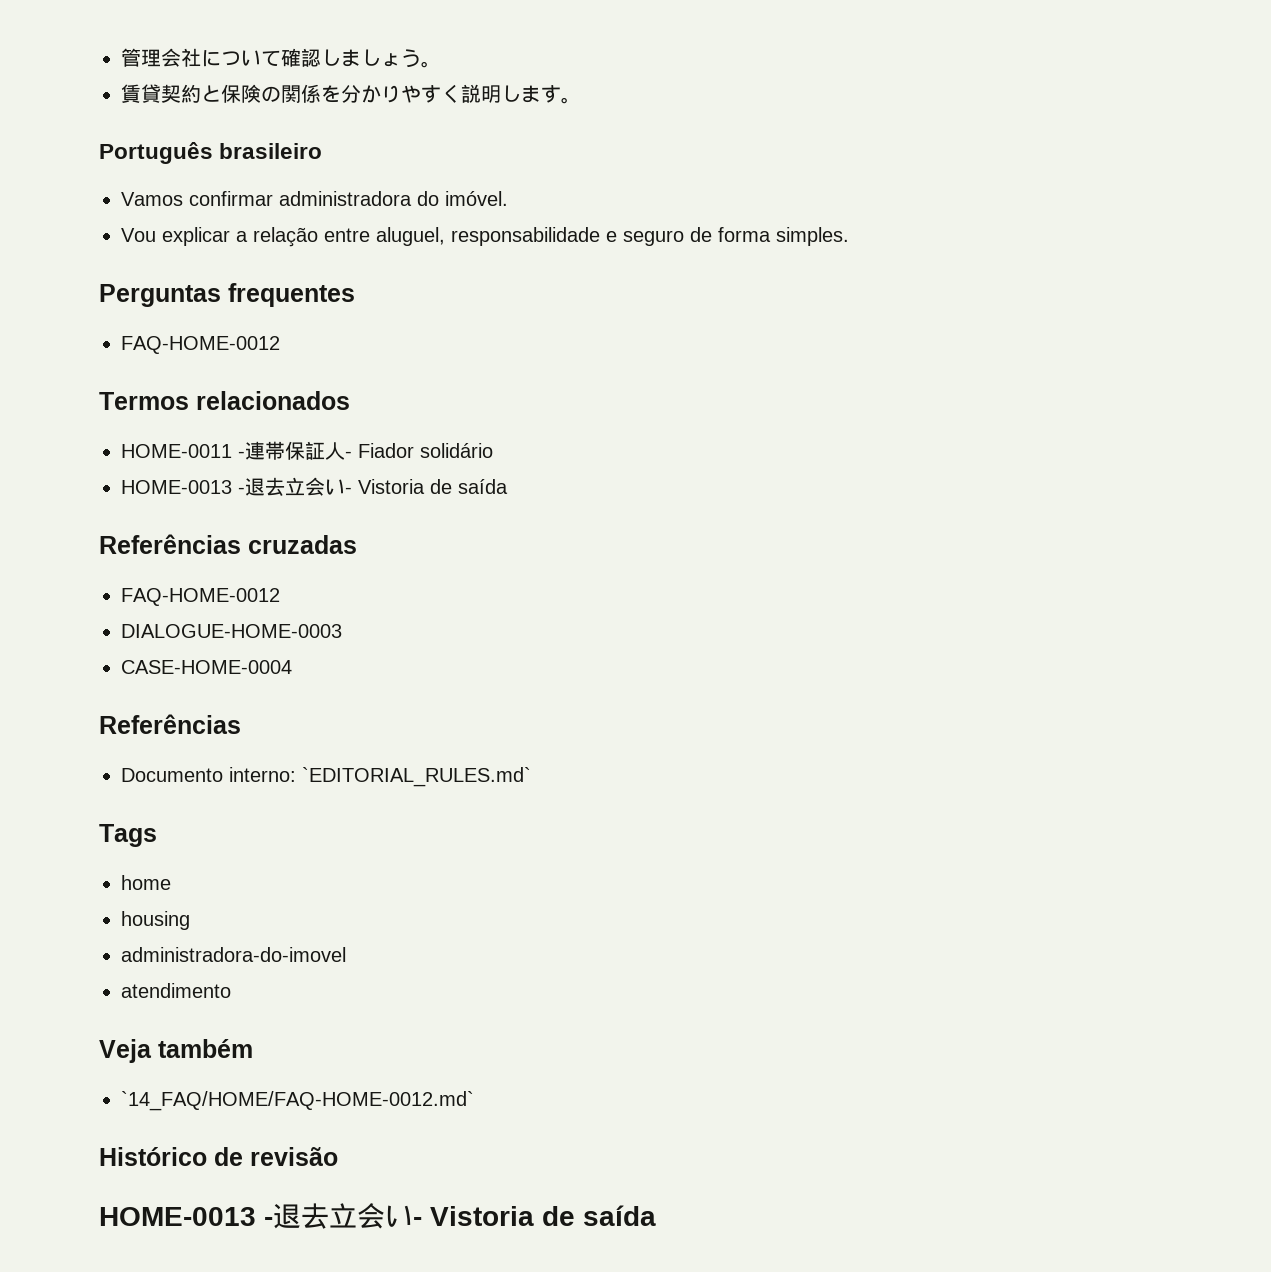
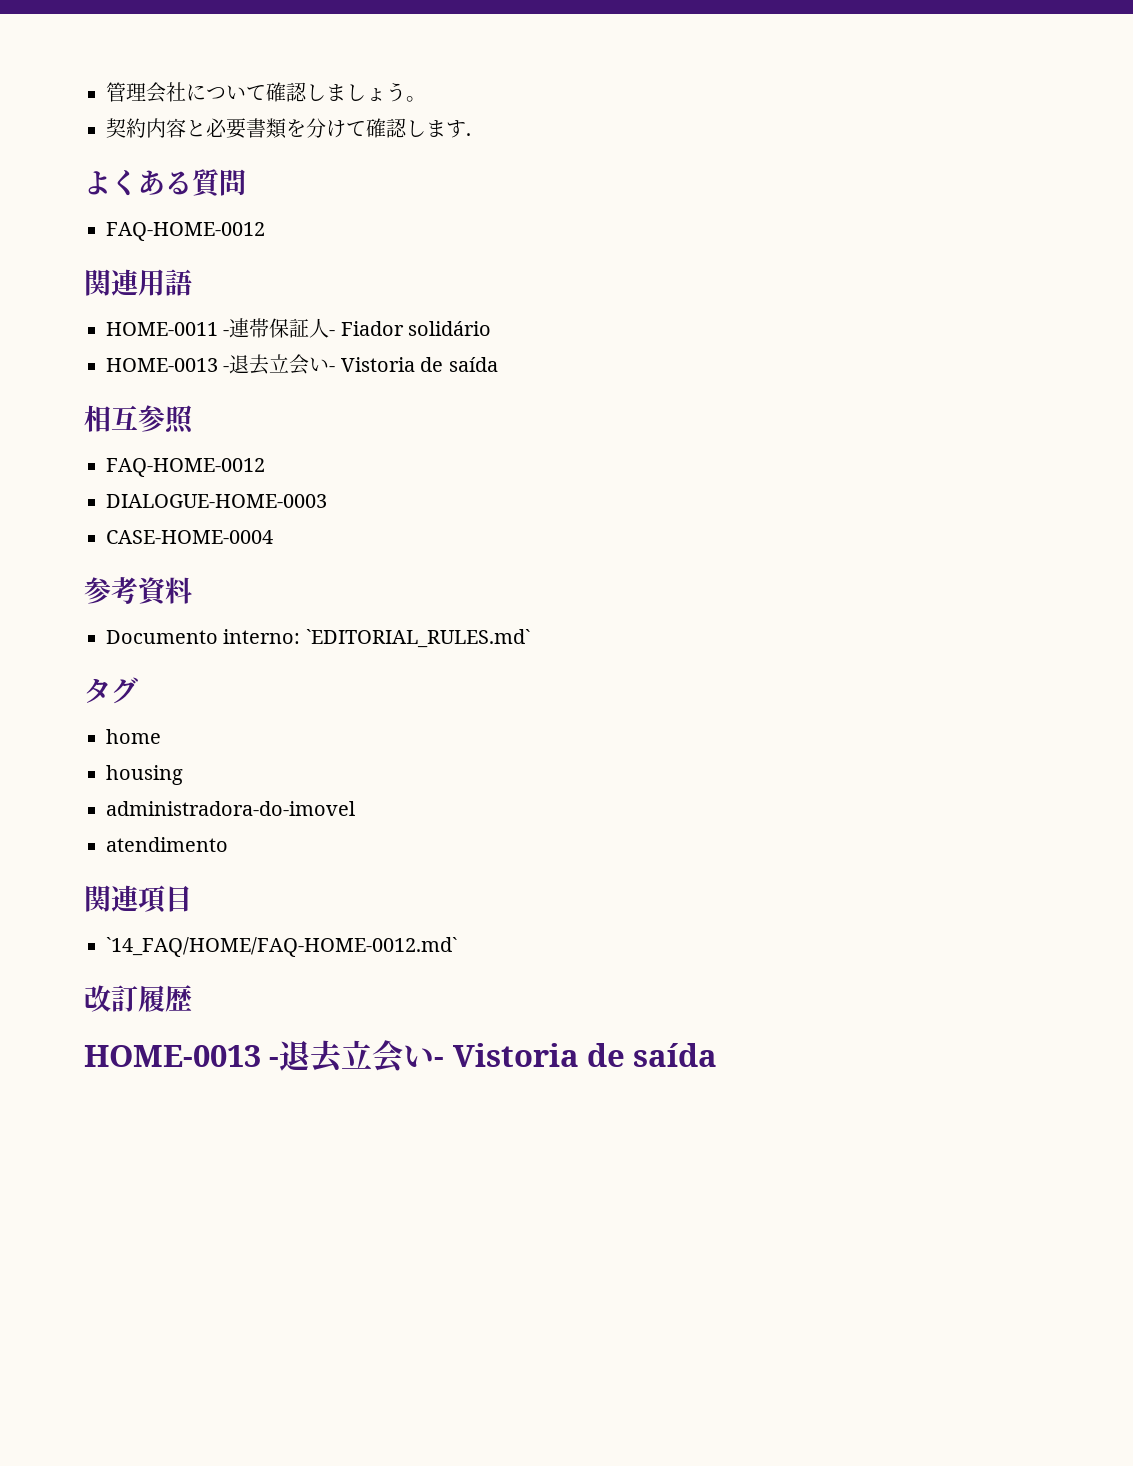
[121,84,581,104] [99,142,323,164] [121,191,508,206] [121,227,849,247] [99,283,355,307] [121,336,280,354] [99,391,350,410] 賃貸契約と保険の関係を分かりやすく説明します。 // Português brasileiro // Vamos confirmar administradora do imóvel. // Vou explicar a relação entre aluguel, responsabilidade e seguro de forma simples. // Perguntas frequentes // FAQ-HOME-0012 // Termos relacionados -> [106,118,471,139] [84,169,246,198] [106,222,265,241] [84,269,192,296] 契約内容と必要書類を分けて確認します. // よくある質問 // FAQ-HOME-0012 // 関連用語
[99,534,357,554] Referências cruzadas -> [84,405,194,434] 相互参照
[99,714,241,734] Referências -> [84,577,192,606] 参考資料
[99,824,157,847] Tags -> [84,677,138,704] タグ
[99,1039,253,1063] Veja também -> [84,885,192,913] 関連項目
[99,1147,338,1166] Histórico de revisão -> [84,985,192,1012] 改訂履歴

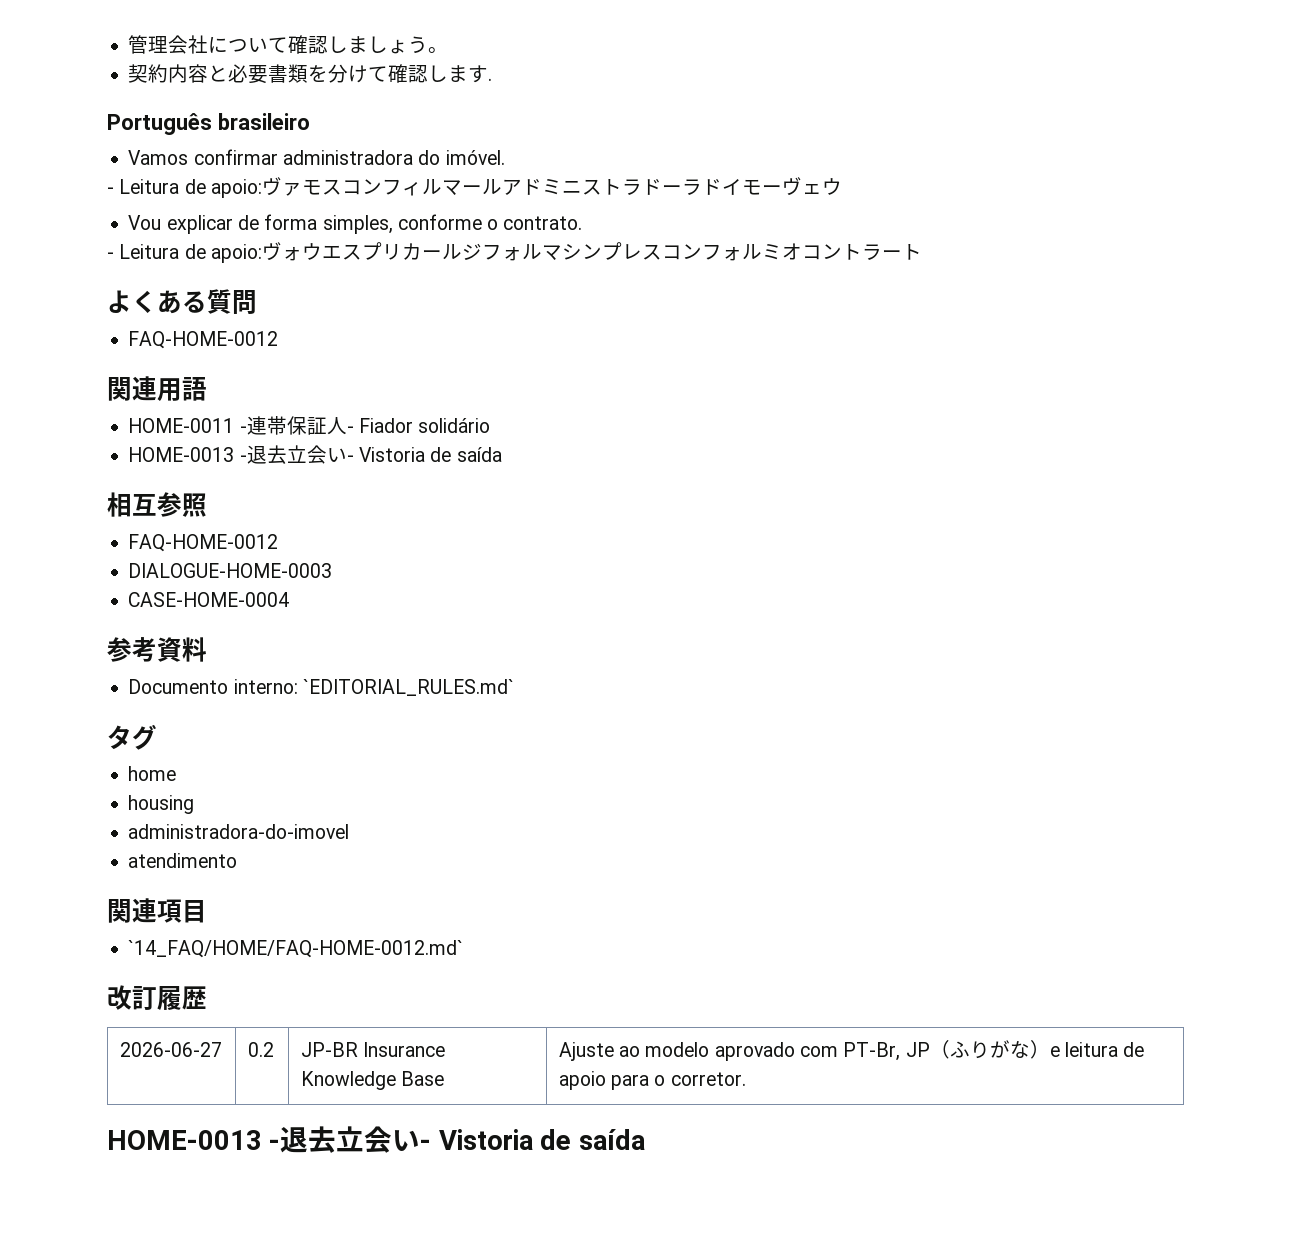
(471, 134) none -> [107,113,310,135] [128,149,505,165] [107,177,842,198] [128,214,583,234] [107,242,922,263] // Português brasileiro // Vamos confirmar administradora do imóvel. // - Leitura de apoio:ヴァモスコンフィルマールアドミニストラドーラドイモーヴェウ // Vou explicar de forma simples, conforme o contrato. // - Leitura de apoio:ヴォウエスプリカールジフォルマシンプレスコンフォルミオコントラート
(192, 998) none -> [119,1042,222,1057] [247,1042,274,1057] [300,1042,446,1057] [300,1071,445,1090] [558,1040,1145,1061] [558,1071,746,1090] // 2026-06-27 | 0.2 | JP-BR Insurance Knowledge Base | Ajuste ao modelo aprovado com PT-Br, JP（ふりがな）e leitura de apoio para o corretor.

